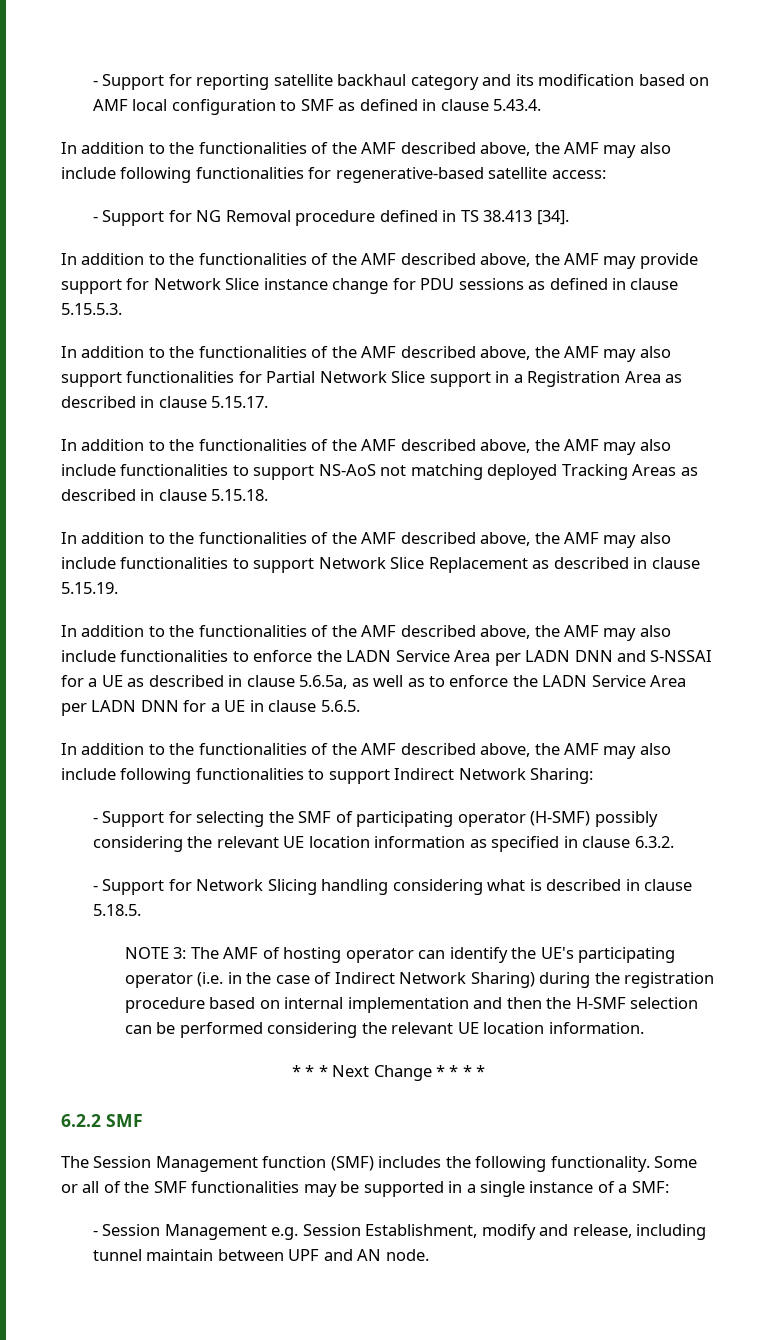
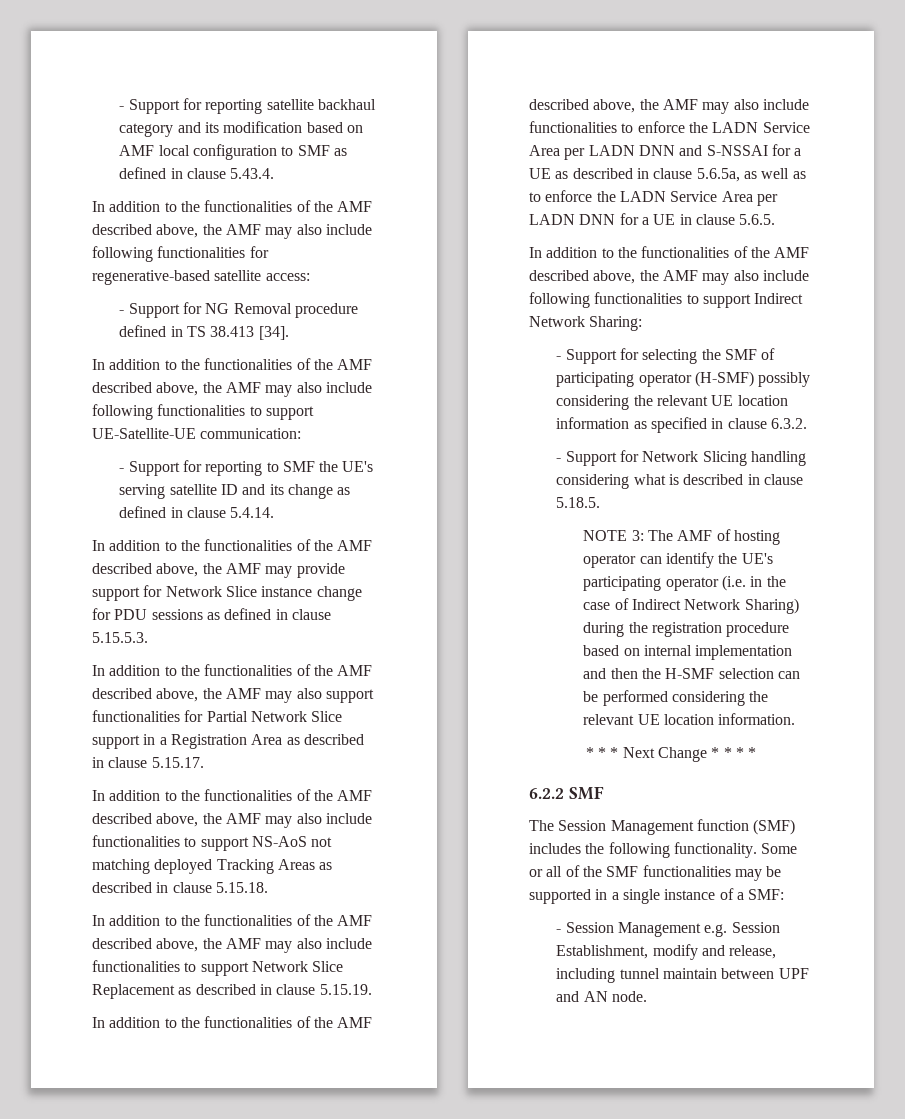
(569, 217) none -> [92,358,373,370] [92,382,372,397] [92,404,314,420] [92,428,302,439] [119,460,374,476] [119,484,351,499] [119,506,275,518] // In addition to the functionalities of the AMF described above, the AMF may also include following functionalities to support UE-Satellite-UE communication: // - Support for reporting to SMF the UE's serving satellite ID and its change as defined in clause 5.4.14.

